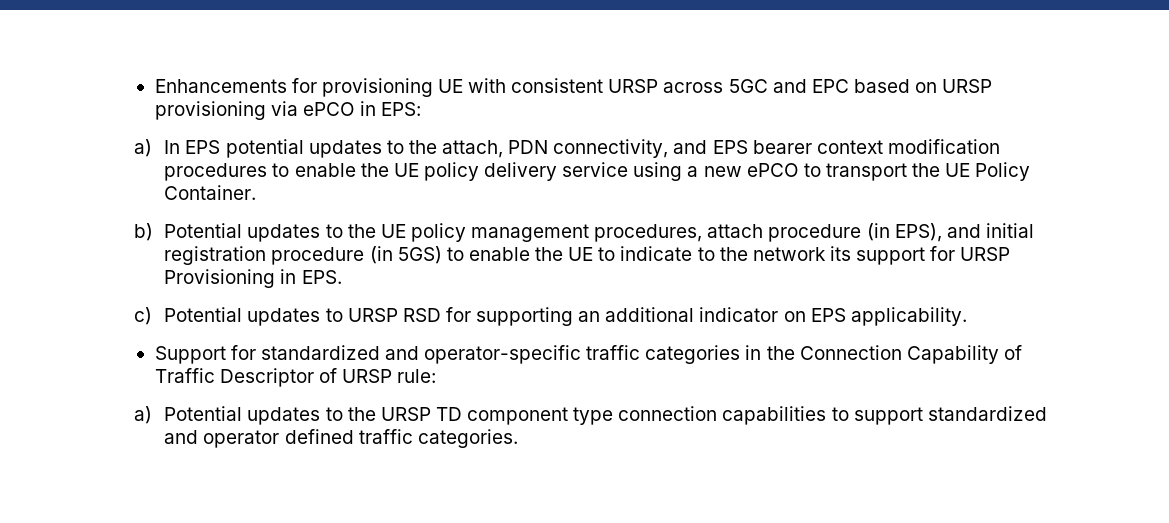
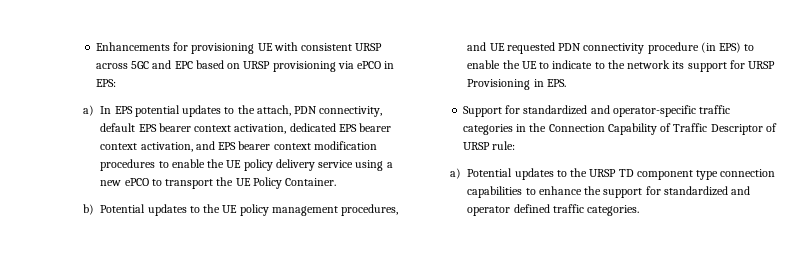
(669, 148) none -> [100,123,392,134] [100,142,193,152] default EPS bearer context activation, dedicated EPS bearer context activation,
[707,223,1034,242] [164,246,442,265] attach procedure (in EPS), and initial registration procedure (in 5GS) -> [467,42,742,54] and UE requested PDN connectivity procedure (in EPS)
[133,307,967,326] // c) Potential updates to URSP RSD for supporting an additional indicator on EPS applicability. -> (566, 83) none
[853,407,923,425] support -> [538,186,661,198] enhance the support for

